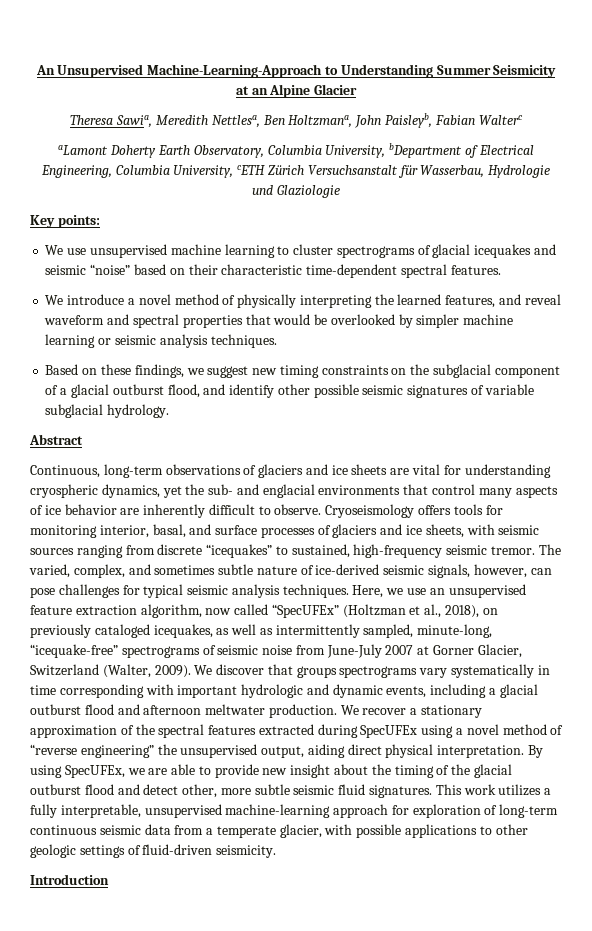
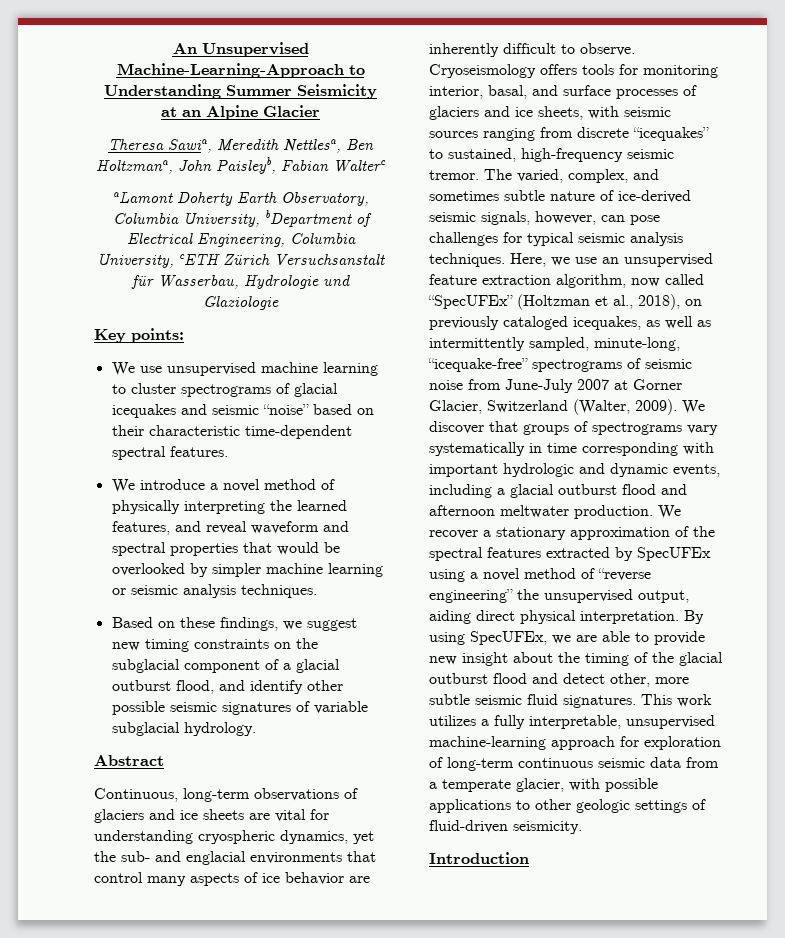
(337, 672) none -> [574,421,588,432] of
[317,724,358,738] during -> [615,547,633,561] by

